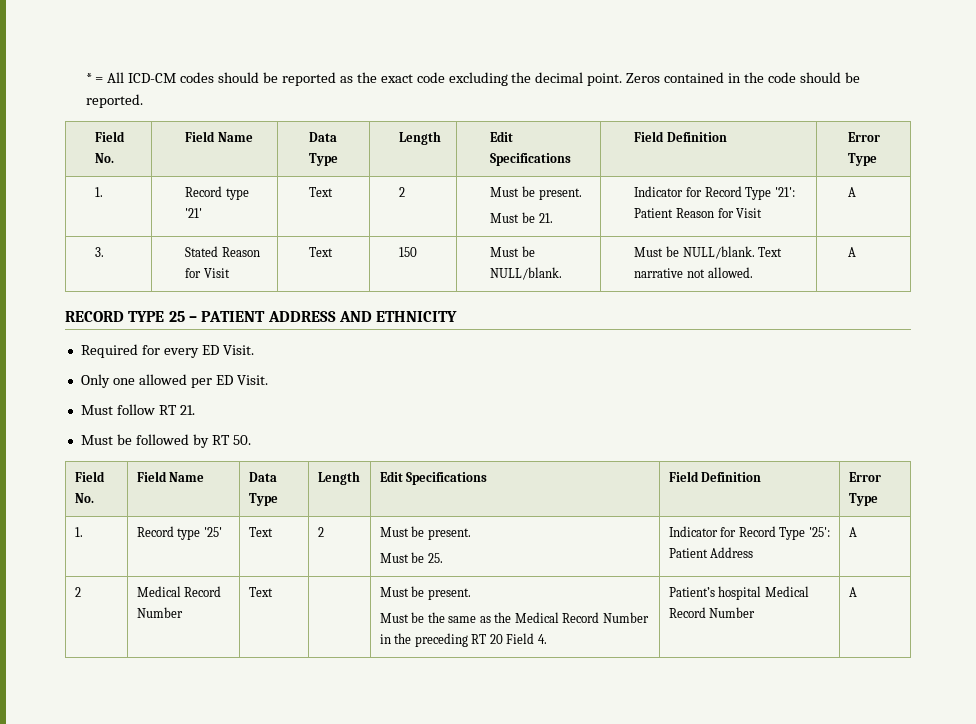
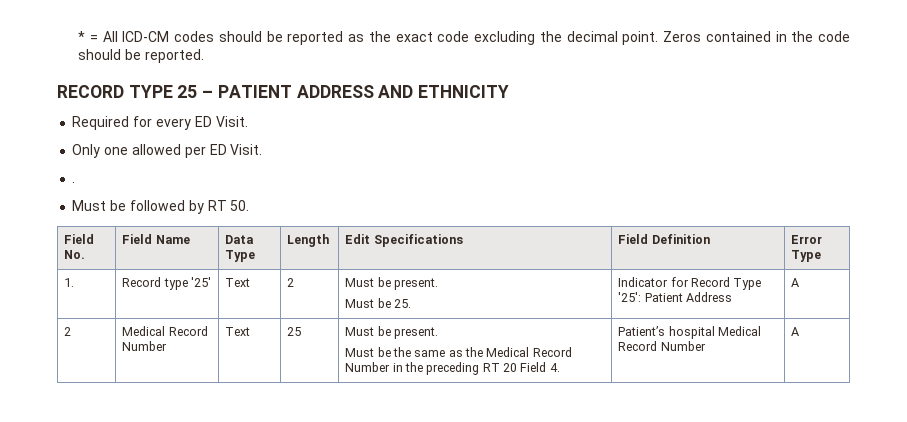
[95,131,126,142] [95,153,115,163] [185,131,253,142] [308,132,337,142] [308,153,338,166] [399,131,442,145] [490,131,514,142] [490,153,572,166] [634,131,727,142] [848,132,881,142] [848,153,878,166] [95,187,104,197] [185,186,249,200] [185,208,203,218] [308,187,333,197] [399,187,406,197] [490,186,582,200] [490,212,553,223] [634,186,795,200] [634,208,763,218] [848,187,857,197] [95,247,105,257] [185,246,260,257] [185,268,230,278] [308,247,333,257] [399,247,418,257] [490,246,535,257] [490,267,563,280] [634,246,783,259] [634,267,753,278] [848,247,857,257] // Field No. | Field Name | Data Type | Length | Edit Specifications | Field Definition | Error Type // 1. | Record type '21' | Text | 2 | Must be present. // Must be 21. | Indicator for Record Type '21': Patient Reason for Visit | A // 3. | Stated Reason for Visit | Text | 150 | Must be NULL/blank. | Must be NULL/blank. Text narrative not allowed. | A -> (204, 56) none
[80,404,195,415] Must follow RT 21. -> [72,181,76,183] .
(273, 592) none -> [287,327,302,336] 25

